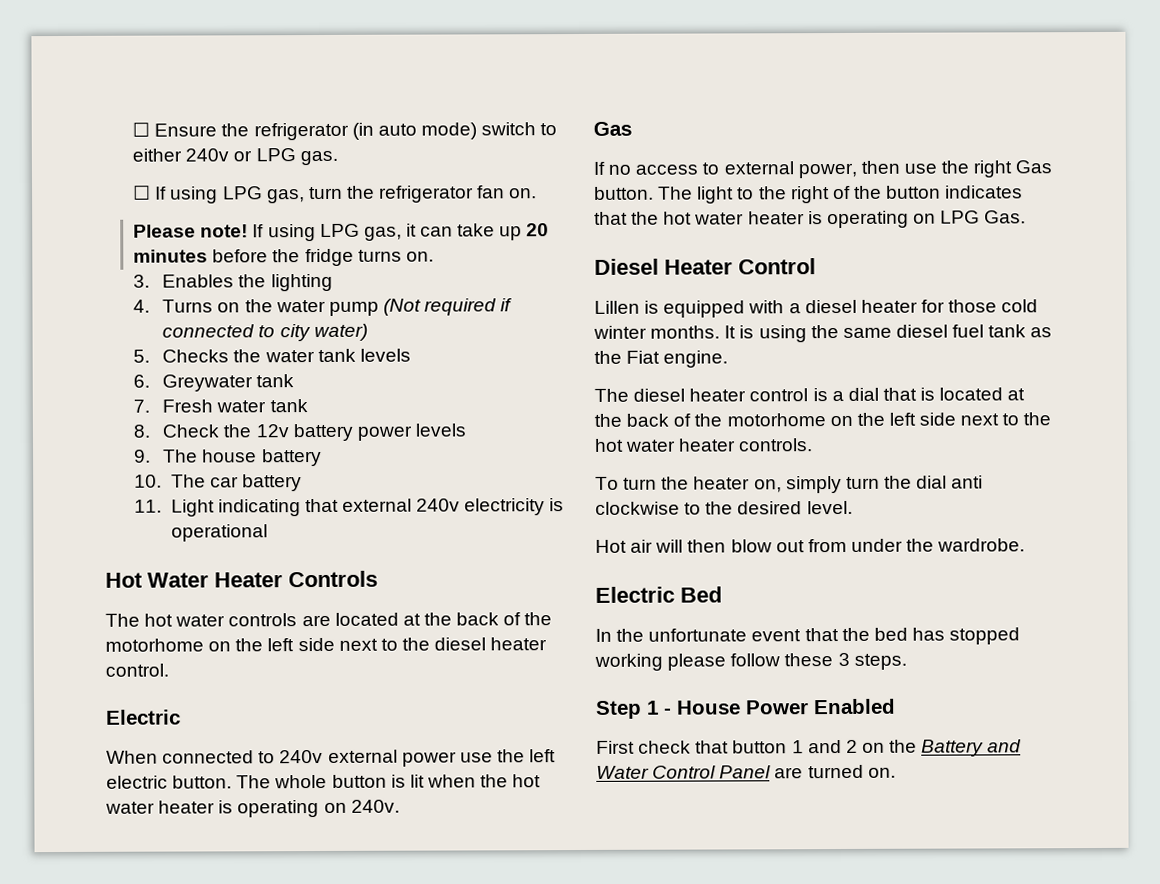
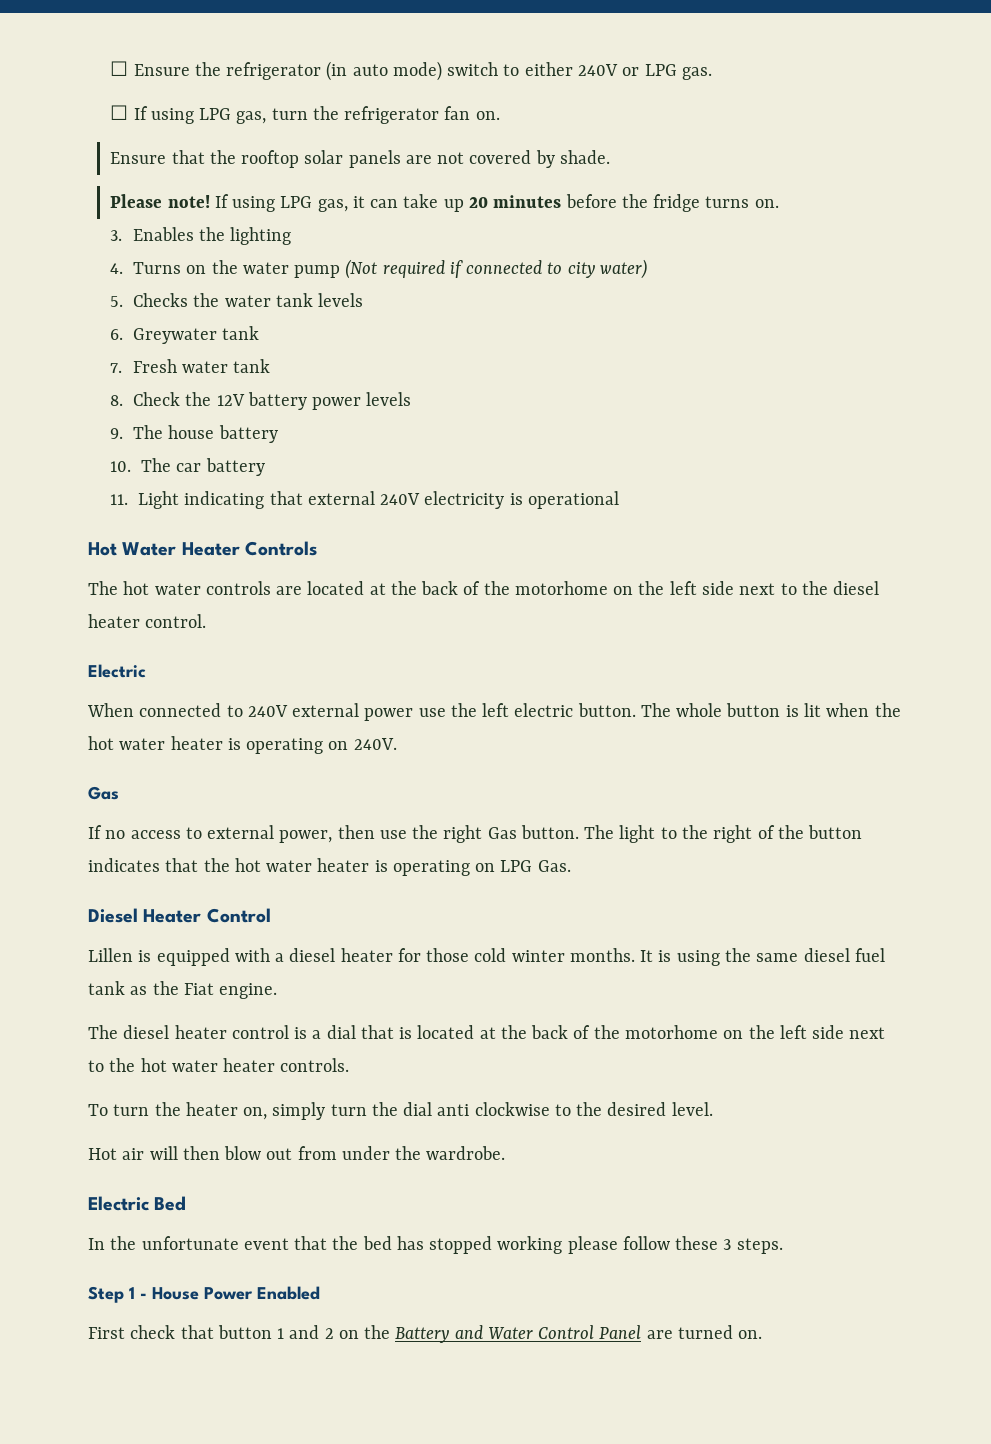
[185,148,230,162] 240v -> [577,64,618,76] 240V
(538, 193) none -> [110,150,610,168] // Ensure that the rooftop solar panels are not covered by shade.
[255,424,289,438] 12v -> [216,394,245,406] 12V
[416,498,461,512] 240v -> [380,493,421,505] 240V
[279,749,324,764] 240v -> [247,705,288,717] 240V
[350,799,400,813] 240v. -> [353,738,397,750] 240V.

